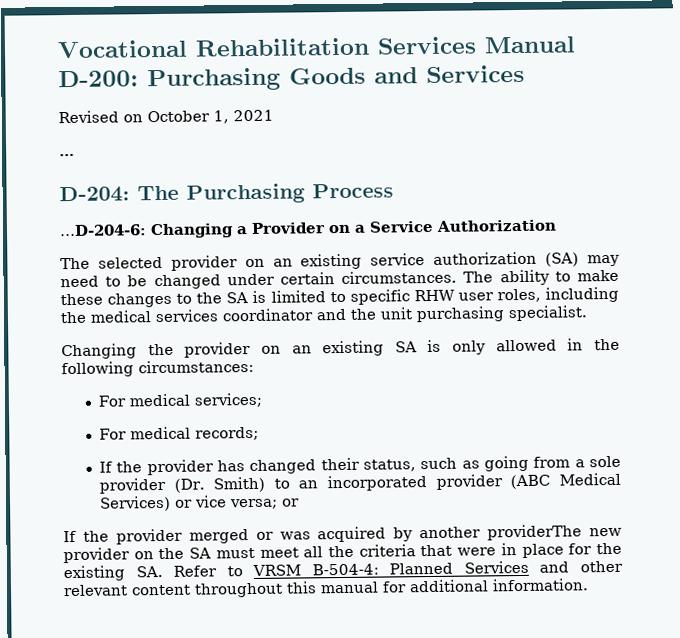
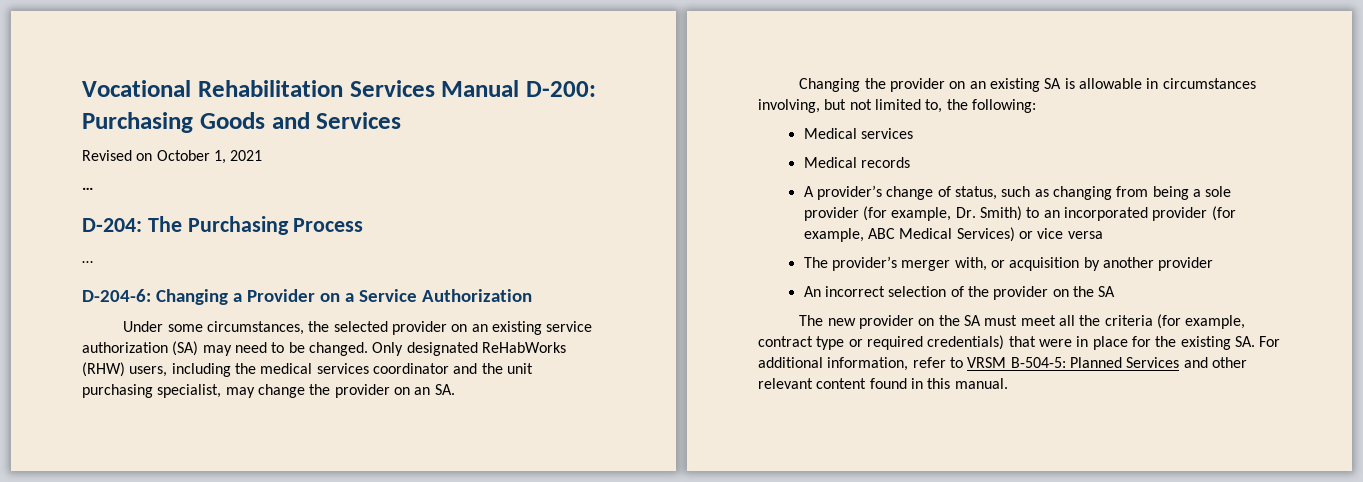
[59,224,147,237] …D-204-6: -> [82,261,93,263] [82,289,151,302] … // D-204-6:
[60,257,90,270] The -> [123,321,330,335] Under some circumstances, the
[153,269,619,290] [60,288,541,308] changed under certain circumstances. The ability to make these changes to the SA is limited to specific RHW user roles, -> [308,342,566,356] [82,362,168,377] changed. Only designated ReHabWorks (RHW) users,
[508,305,588,322] specialist. -> [157,384,455,398] specialist, may change the provider on an SA.
[452,338,620,355] [61,359,254,378] [97,392,262,408] [98,426,259,441] [98,455,621,476] [98,477,205,494] only allowed in the following circumstances: // For medical services; // For medical records; // If the provider has changed their status, such as going from a sole provider (Dr. -> [1079,78,1256,89] [758,99,1036,113] [803,128,914,139] [803,157,911,168] [803,185,1232,200] [803,206,976,221] allowable in circumstances involving, but not limited to, the following: // Medical services // Medical records // A provider’s change of status, such as changing from being a sole provider (for example, Dr.
[510,474,551,490] (ABC -> [1211,206,1236,221] [803,228,896,242] (for example, ABC
[229,498,300,510] [63,524,583,545] versa; or // If the provider merged or was acquired by another providerThe -> [1067,231,1103,239] [803,256,1214,271] [803,286,1116,300] [799,315,824,326] versa // The provider’s merger with, or acquisition by another provider // An incorrect selection of the provider on the SA // The
(416, 550) none -> [1156,314,1246,329] [758,335,1005,350] (for example, contract type or required credentials)
[173,565,218,577] Refer -> [1259,336,1281,347] [758,357,946,371] For additional information, refer
[311,563,379,576] B-504-4: -> [1010,357,1066,368] B-504-5:
[194,578,589,598] throughout this manual for additional information. -> [869,378,1008,389] found in this manual.

